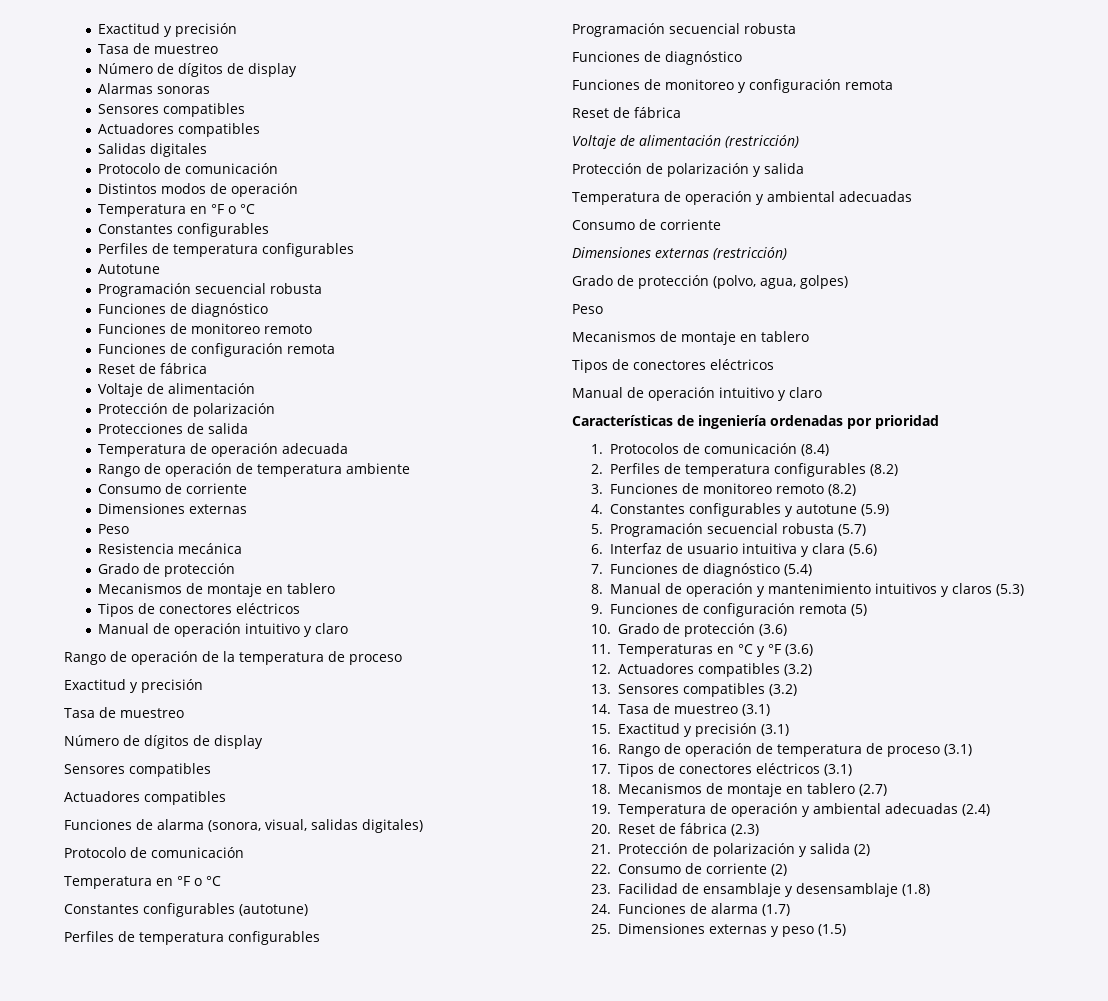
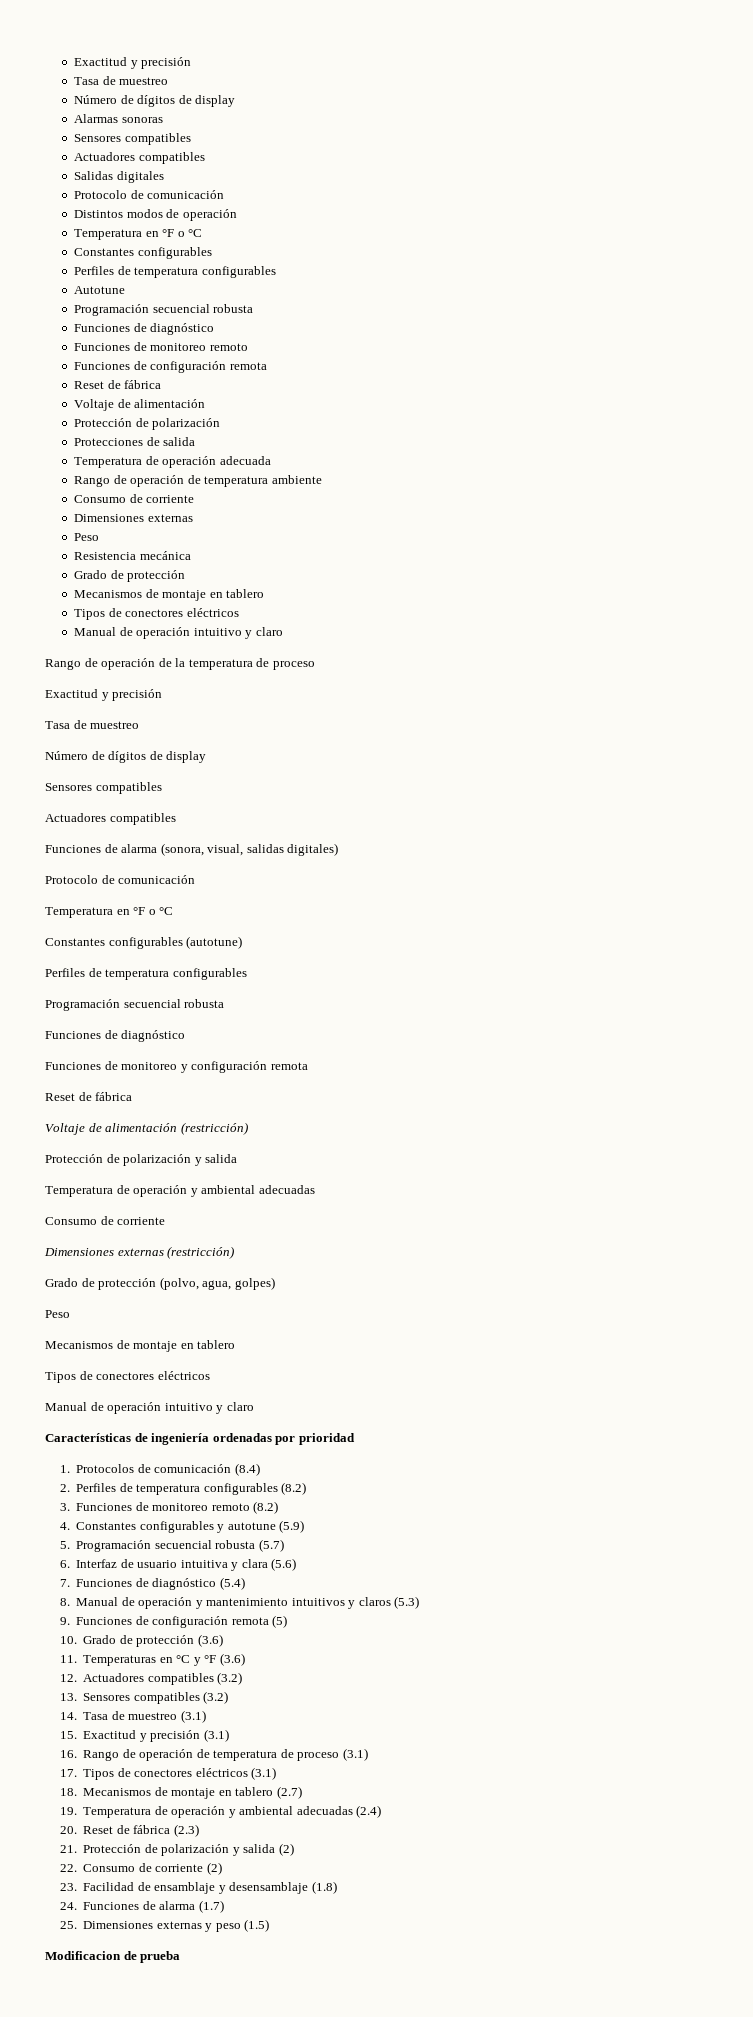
(847, 930) none -> [45,1951,181,1963] // Modificacion de prueba

